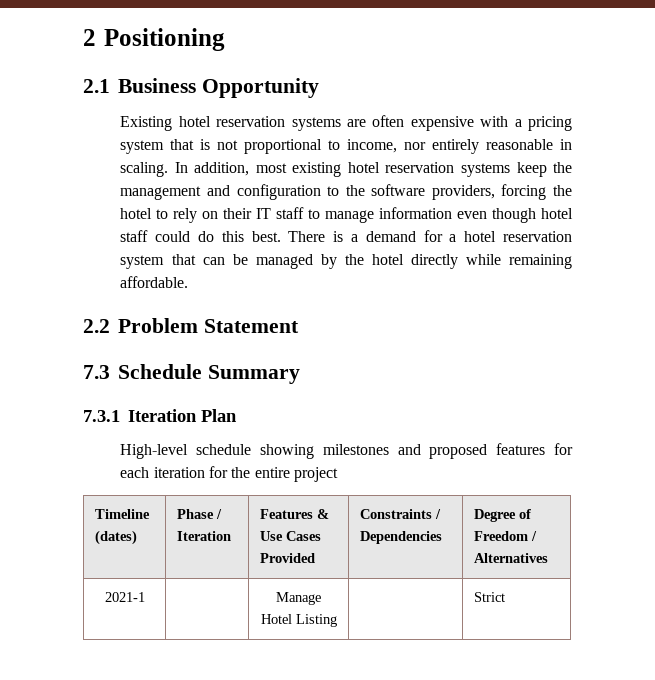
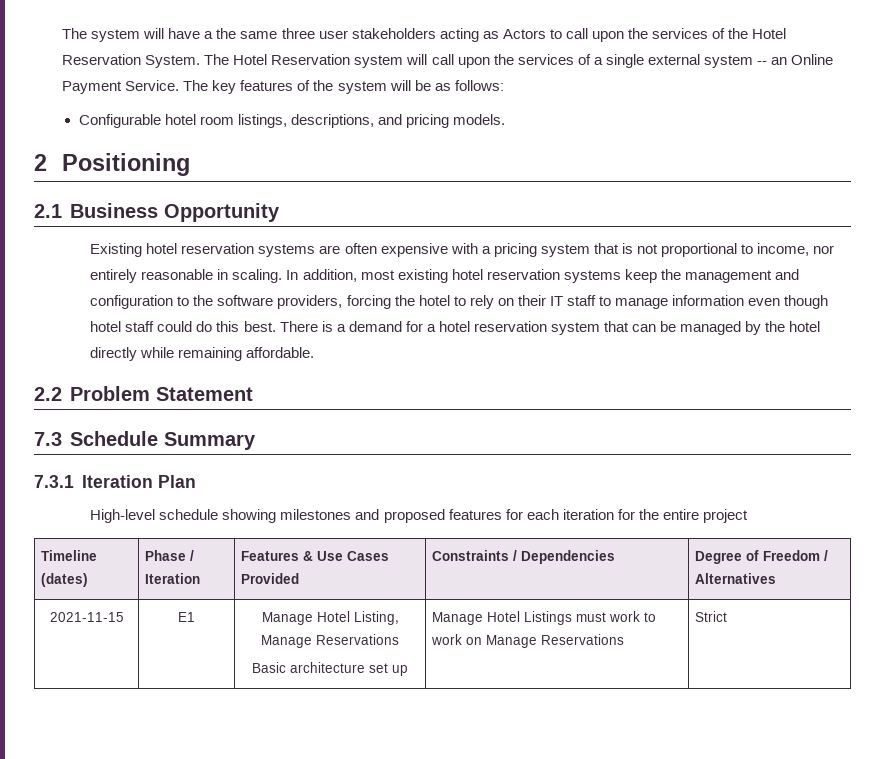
(83, 37) none -> [62,28,787,42] [62,54,834,68] [62,80,504,94] [78,114,505,128] The system will have a the same three user stakeholders acting as Actors to call upon the services of the Hotel Reservation System. The Hotel Reservation system will call upon the services of a single external system -- an Online Payment Service. The key features of the system will be as follows: // Configurable hotel room listings, descriptions, and pricing models. //
[104,592,145,602] [276,592,321,605] [260,614,337,627] 2021-1 | | Manage Hotel Listing | -> [49,612,124,622] [178,612,195,622] [261,611,399,625] [261,634,399,648] [252,662,408,676] [432,611,657,625] [431,634,625,648] 2021-11-15 | E1 | Manage Hotel Listing, Manage Reservations // Basic architecture set up | Manage Hotel Listings must work to work on Manage Reservations

